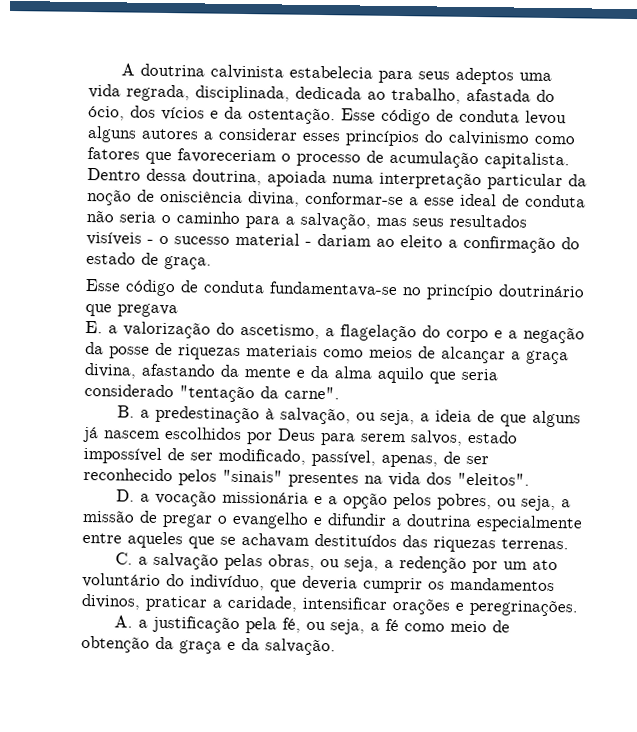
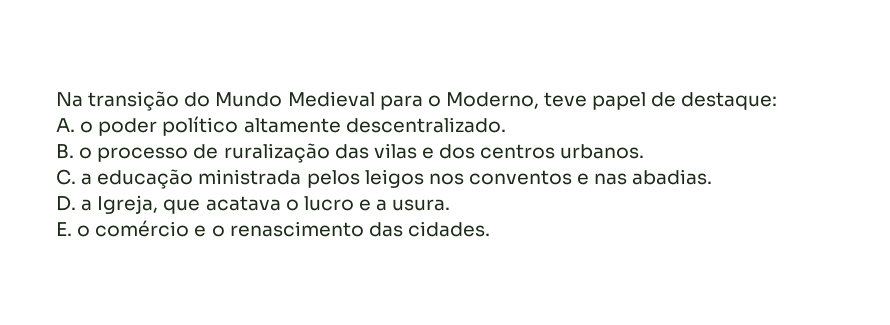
[121,63,553,85] [88,84,555,104] [88,105,567,126] [87,126,575,147] [87,147,570,170] [87,168,587,191] [87,188,586,208] [86,209,527,230] [86,231,580,254] [86,251,212,270] [85,278,585,301] [85,303,178,318] [85,320,585,344] [85,341,569,365] [84,362,498,384] [84,383,340,403] [117,405,582,428] [82,426,518,446] [83,446,489,468] [83,467,530,488] [116,489,572,512] [82,509,583,533] [82,531,569,553] [115,552,559,574] [82,572,555,594] [81,593,578,617] [114,615,511,635] [81,635,336,656] A doutrina calvinista estabelecia para seus adeptos uma vida regrada, disciplinada, dedicada ao trabalho, afastada do ócio, dos vícios e da ostentação. Esse código de conduta levou alguns autores a considerar esses princípios do calvinismo como fatores que favoreceriam o processo de acumulação capitalista. Dentro dessa doutrina, apoiada numa interpretação particular da noção de onisciência divina, conformar-se a esse ideal de conduta não seria o caminho para a salvação, mas seus resultados visíveis - o sucesso material - dariam ao eleito a confirmação do estado de graça. // Esse código de conduta fundamentava-se no princípio doutrinário que pregava // E. a valorização do ascetismo, a flagelação do corpo e a negação da posse de riquezas materiais como meios de alcançar a graça divina, afastando da mente e da alma aquilo que seria considerado "tentação da carne". // B. a predestinação à salvação, ou seja, a ideia de que alguns já nascem escolhidos por Deus para serem salvos, estado impossível de ser modificado, passível, apenas, de ser reconhecido pelos "sinais" presentes na vida dos "eleitos". // D. a vocação missionária e a opção pelos pobres, ou seja, a missão de pregar o evangelho e difundir a doutrina especialmente entre aqueles que se achavam destituídos das riquezas terrenas. // C. a salvação pelas obras, ou seja, a redenção por um ato voluntário do indivíduo, que deveria cumprir os mandamentos divinos, praticar a caridade, intensificar orações e peregrinações. // A. a justificação pela fé, ou seja, a fé como meio de obtenção da graça e da salvação. -> [56,91,778,111] [56,116,506,136] [56,143,645,163] [56,169,713,189] [56,195,451,214] [56,220,490,237] Na transição do Mundo Medieval para o Moderno, teve papel de destaque: // A. o poder político altamente descentralizado. // B. o processo de ruralização das vilas e dos centros urbanos. // C. a educação ministrada pelos leigos nos conventos e nas abadias. // D. a Igreja, que acatava o lucro e a usura. // E. o comércio e o renascimento das cidades.

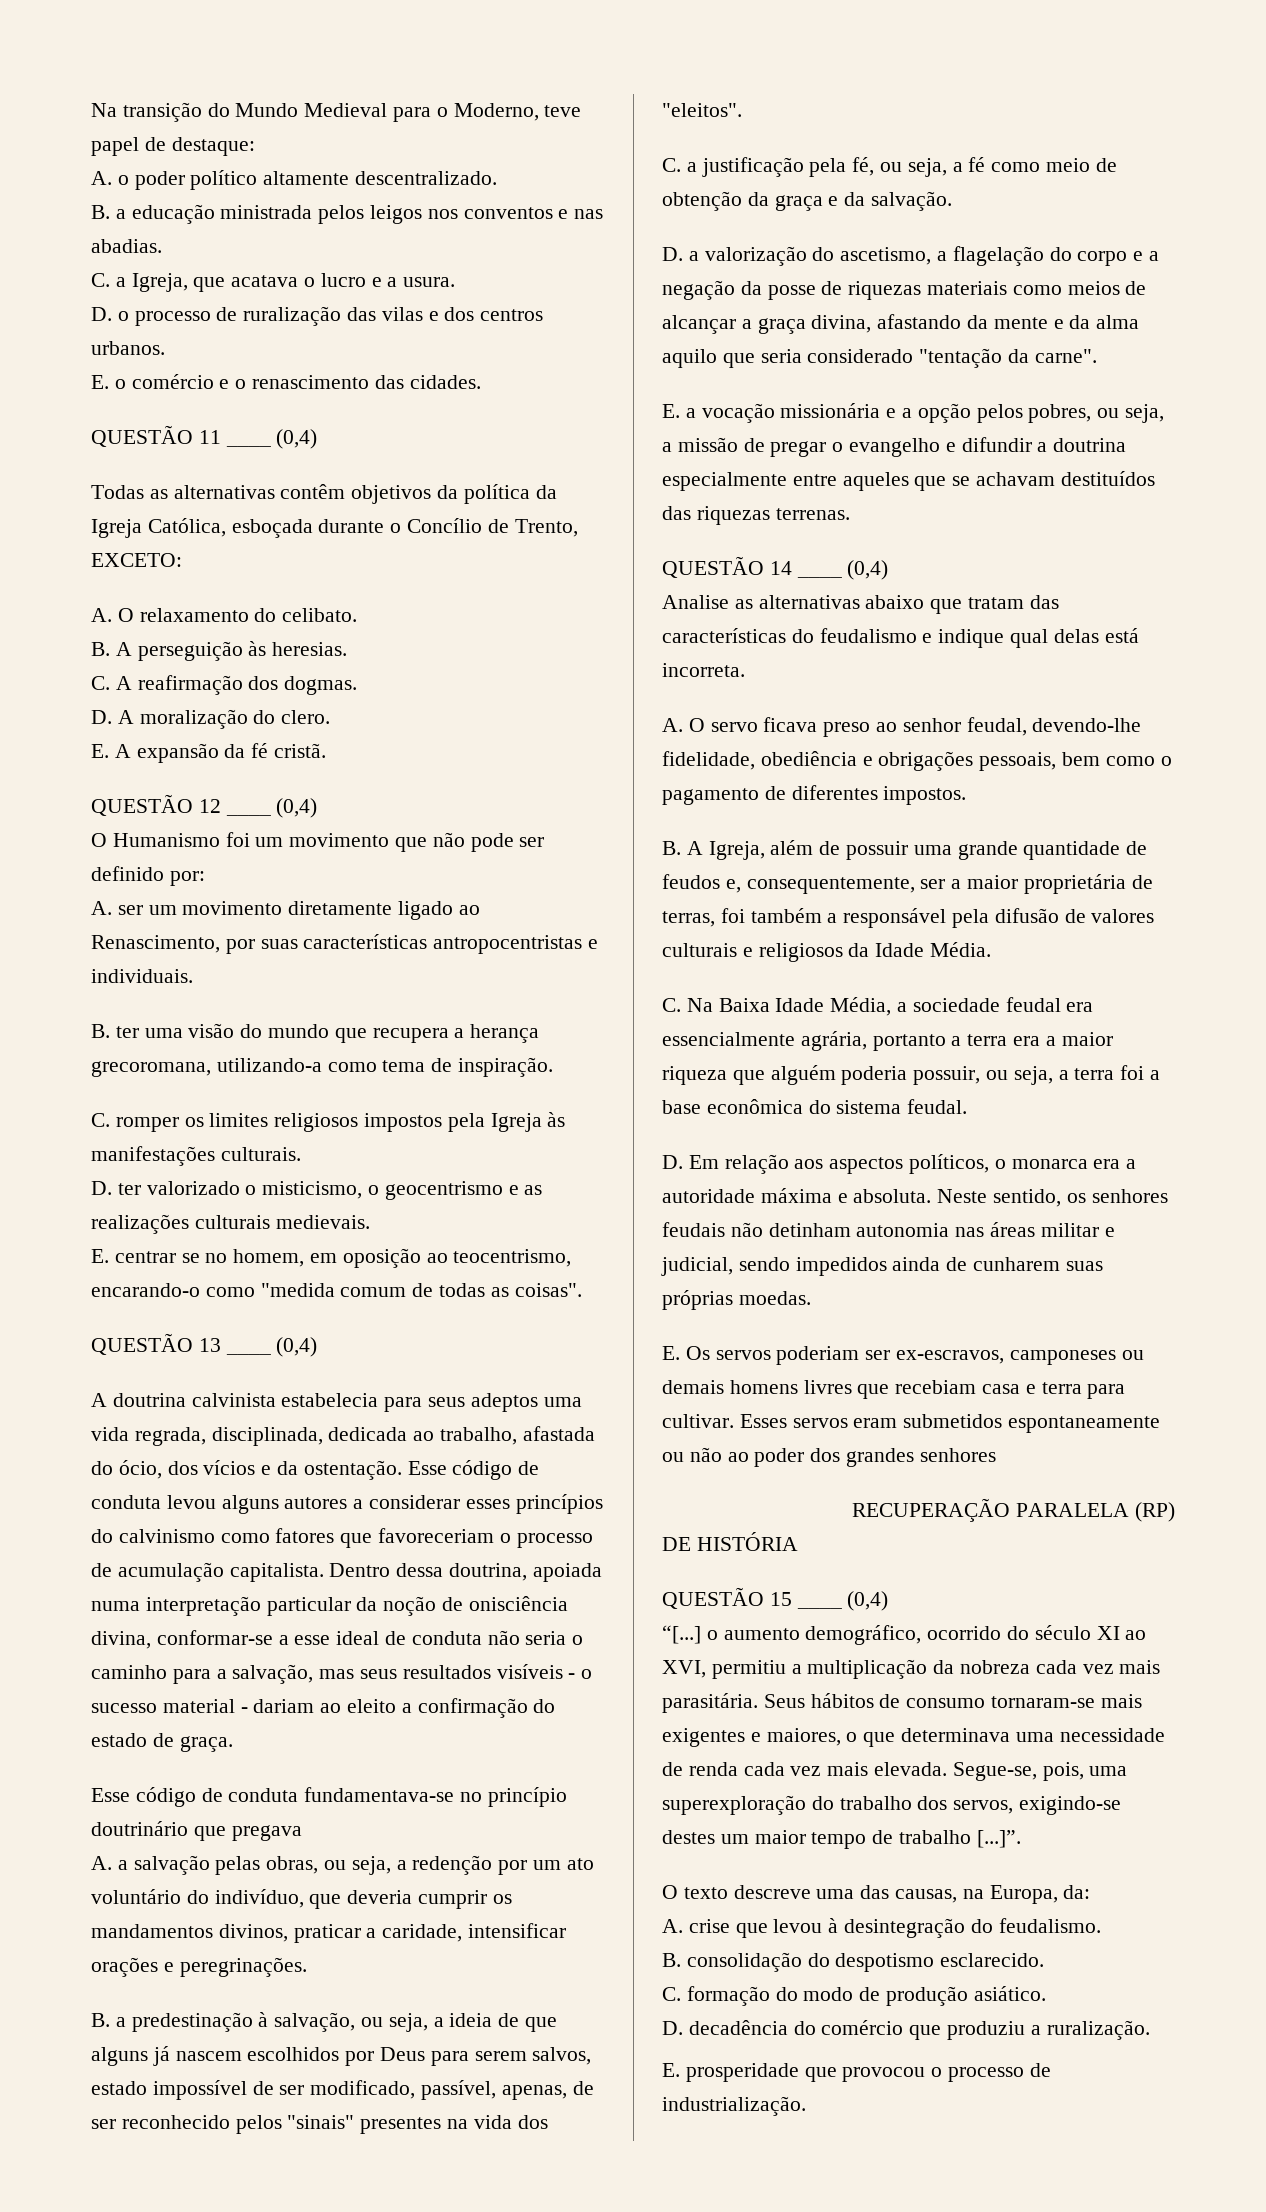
(74, 151) none -> [115,204,604,224] [91,239,162,253] [91,273,456,292] [91,307,112,321] a educação ministrada pelos leigos nos conventos e nas abadias. // C. a Igreja, que acatava o lucro e a usura. // D.
[56,169,713,189] [56,195,451,214] // C. a educação ministrada pelos leigos nos conventos e nas abadias. // D. a Igreja, que acatava o lucro e a usura. -> (165, 348) none
(490, 229) none -> [91,425,221,447] [225,429,318,449] [91,484,557,504] [91,518,578,538] [91,553,182,567] [91,608,358,622] [91,641,348,661] [91,675,358,695] [91,709,331,729] [91,743,327,763] [91,794,221,816] [225,798,318,818] [91,832,545,852] [91,866,205,886] [91,901,480,920] [91,934,599,954] [91,969,193,983] [91,1023,540,1043] [91,1057,554,1077] [91,1112,566,1132] [91,1146,301,1166] [91,1181,543,1200] [91,1214,370,1234] [91,1248,572,1268] [91,1283,582,1297] [91,1333,221,1355] [225,1337,318,1357] [91,1393,582,1412] [91,1426,595,1446] [91,1460,540,1480] [91,1494,603,1514] [91,1528,593,1548] [91,1562,602,1582] [91,1596,568,1616] [91,1630,584,1649] [91,1664,593,1684] [91,1698,556,1718] [91,1733,233,1752] [91,1787,567,1807] [91,1821,302,1841] [91,1855,594,1875] [91,1889,512,1909] [91,1923,567,1943] [91,1957,307,1977] [91,2012,558,2032] [91,2046,592,2066] [91,2080,594,2100] [91,2115,548,2134] [662,103,742,117] [662,157,1117,177] [662,191,953,211] [662,246,1160,266] [662,280,1147,300] [662,314,1140,334] [662,348,1097,368] [662,403,1165,423] [662,437,1127,457] [662,471,1155,491] [662,506,850,525] [662,556,792,578] [796,560,889,580] [662,595,1059,614] [662,628,1139,648] [662,663,745,677] [662,717,1142,737] [662,751,1172,771] [662,785,967,805] [662,840,1148,860] [662,874,1153,894] [662,908,1155,928] [662,942,992,962] [662,997,1094,1016] [662,1031,1113,1051] [662,1065,1161,1085] [662,1099,968,1114] [662,1154,1137,1174] [662,1188,1168,1207] [662,1222,1115,1237] [661,1257,1103,1276] [662,1290,811,1310] [662,1346,1144,1365] [662,1380,1126,1399] [662,1414,1161,1433] [662,1447,996,1467] [852,1498,1175,1522] [662,1532,798,1551] [662,1587,792,1609] [796,1591,889,1611] [662,1625,1147,1645] [662,1659,1161,1679] [662,1693,1142,1713] [662,1728,1165,1747] [662,1762,1128,1781] [662,1795,1122,1815] [662,1830,1021,1849] [662,1885,1091,1904] [662,1918,1101,1938] [662,1952,1045,1972] [662,1986,1046,2006] [662,2020,1150,2040] [662,2063,1051,2082] [662,2096,806,2116] // QUESTÃO 11 ____ (0,4) // Todas as alternativas contêm objetivos da política da Igreja Católica, esboçada durante o Concílio de Trento, EXCETO: // A. O relaxamento do celibato. // B. A perseguição às heresias. // C. A reafirmação dos dogmas. // D. A moralização do clero. // E. A expansão da fé cristã. // QUESTÃO 12 ____ (0,4) // O Humanismo foi um movimento que não pode ser definido por: // A. ser um movimento diretamente ligado ao Renascimento, por suas características antropocentristas e individuais. // B. ter uma visão do mundo que recupera a herança grecoromana, utilizando-a como tema de inspiração. // C. romper os limites religiosos impostos pela Igreja às manifestações culturais. // D. ter valorizado o misticismo, o geocentrismo e as realizações culturais medievais. // E. centrar se no homem, em oposição ao teocentrismo, encarando-o como "medida comum de todas as coisas". // QUESTÃO 13 ____ (0,4) // A doutrina calvinista estabelecia para seus adeptos uma vida regrada, disciplinada, dedicada ao trabalho, afastada do ócio, dos vícios e da ostentação. Esse código de conduta levou alguns autores a considerar esses princípios do calvinismo como fatores que favoreceriam o processo de acumulação capitalista. Dentro dessa doutrina, apoiada numa interpretação particular da noção de onisciência divina, conformar-se a esse ideal de conduta não seria o caminho para a salvação, mas seus resultados visíveis - o sucesso material - dariam ao eleito a confirmação do estado de graça. // Esse código de conduta fundamentava-se no princípio doutrinário que pregava // A. a salvação pelas obras, ou seja, a redenção por um ato voluntário do indivíduo, que deveria cumprir os mandamentos divinos, praticar a caridade, intensificar orações e peregrinações. // B. a predestinação à salvação, ou seja, a ideia de que alguns já nascem escolhidos por Deus para serem salvos, estado impossível de ser modificado, passível, apenas, de ser reconhecido pelos "sinais" presentes na vida dos "eleitos". // C. a justificação pela fé, ou seja, a fé como meio de obtenção da graça e da salvação. // D. a valorização do ascetismo, a flagelação do corpo e a negação da posse de riquezas materiais como meios de alcançar a graça divina, afastando da mente e da alma aquilo que seria considerado "tentação da carne". // E. a vocação missionária e a opção pelos pobres, ou seja, a missão de pregar o evangelho e difundir a doutrina especialmente entre aqueles que se achavam destituídos das riquezas terrenas. // QUESTÃO 14 ____ (0,4) // Analise as alternativas abaixo que tratam das características do feudalismo e indique qual delas está incorreta. // A. O servo ficava preso ao senhor feudal, devendo-lhe fidelidade, obediência e obrigações pessoais, bem como o pagamento de diferentes impostos. // B. A Igreja, além de possuir uma grande quantidade de feudos e, consequentemente, ser a maior proprietária de terras, foi também a responsável pela difusão de valores culturais e religiosos da Idade Média. // C. Na Baixa Idade Média, a sociedade feudal era essencialmente agrária, portanto a terra era a maior riqueza que alguém poderia possuir, ou seja, a terra foi a base econômica do sistema feudal. // D. Em relação aos aspectos políticos, o monarca era a autoridade máxima e absoluta. Neste sentido, os senhores feudais não detinham autonomia nas áreas militar e judicial, sendo impedidos ainda de cunharem suas próprias moedas. // E. Os servos poderiam ser ex-escravos, camponeses ou demais homens livres que recebiam casa e terra para cultivar. Esses servos eram submetidos espontaneamente ou não ao poder dos grandes senhores // RECUPERAÇÃO PARALELA (RP) // DE HISTÓRIA // QUESTÃO 15 ____ (0,4) // “[...] o aumento demográfico, ocorrido do século XI ao XVI, permitiu a multiplicação da nobreza cada vez mais parasitária. Seus hábitos de consumo tornaram-se mais exigentes e maiores, o que determinava uma necessidade de renda cada vez mais elevada. Segue-se, pois, uma superexploração do trabalho dos servos, exigindo-se destes um maior tempo de trabalho [...]”. // O texto descreve uma das causas, na Europa, da: // A. crise que levou à desintegração do feudalismo. // B. consolidação do despotismo esclarecido. // C. formação do modo de produção asiático. // D. decadência do comércio que produziu a ruralização. // E. prosperidade que provocou o processo de industrialização.

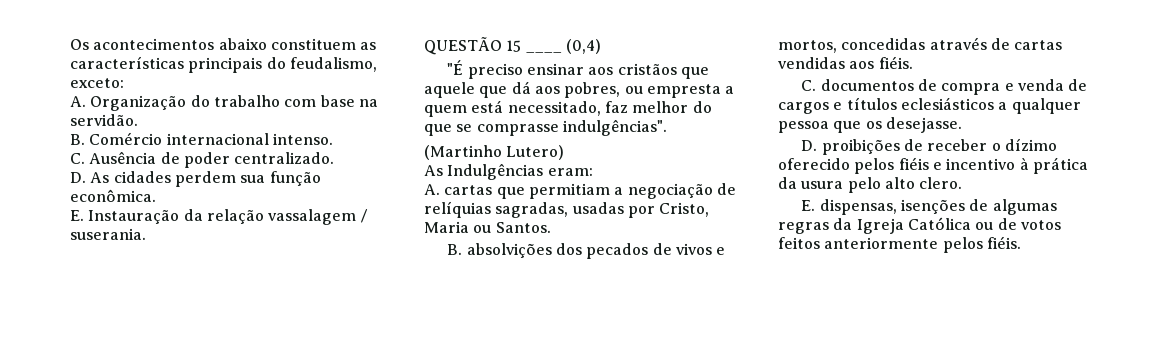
[91,102,582,122] [91,137,255,156] [91,170,498,190] [91,204,604,224] [91,239,162,253] [91,273,456,292] [91,306,544,326] [91,341,165,355] [91,374,481,389] [91,425,221,447] [225,429,318,449] [91,484,557,504] [91,518,578,538] [91,553,182,567] [91,608,358,622] [91,641,348,661] [91,675,358,695] [91,709,331,729] [91,743,327,763] [91,794,221,816] [225,798,318,818] [91,832,545,852] [91,866,205,886] [91,901,480,920] [91,934,599,954] [91,969,193,983] [91,1023,540,1043] [91,1057,554,1077] [91,1112,566,1132] [91,1146,301,1166] [91,1181,543,1200] [91,1214,370,1234] [91,1248,572,1268] [91,1283,582,1297] [91,1333,221,1355] [225,1337,318,1357] [91,1393,582,1412] [91,1426,595,1446] [91,1460,540,1480] [91,1494,603,1514] [91,1528,593,1548] [91,1562,602,1582] [91,1596,568,1616] [91,1630,584,1649] [91,1664,593,1684] [91,1698,556,1718] [91,1733,233,1752] [91,1787,567,1807] [91,1821,302,1841] [91,1855,594,1875] [91,1889,512,1909] [91,1923,567,1943] [91,1957,307,1977] [91,2012,558,2032] [91,2046,592,2066] [91,2080,594,2100] [91,2115,548,2134] [662,103,742,117] [662,157,1117,177] [662,191,953,211] [662,246,1160,266] [662,280,1147,300] [662,314,1140,334] [662,348,1097,368] [662,403,1165,423] [662,437,1127,457] [662,471,1155,491] [662,506,850,525] [662,556,792,578] [796,560,889,580] [662,595,1059,614] [662,628,1139,648] [662,663,745,677] [662,717,1142,737] [662,751,1172,771] [662,785,967,805] [662,840,1148,860] [662,874,1153,894] [662,908,1155,928] [662,942,992,962] [662,997,1094,1016] [662,1031,1113,1051] [662,1065,1161,1085] [662,1099,968,1114] [662,1154,1137,1174] [662,1188,1168,1207] [662,1222,1115,1237] [661,1257,1103,1276] [662,1290,811,1310] [662,1346,1144,1365] [662,1380,1126,1399] [662,1414,1161,1433] [662,1447,996,1467] [852,1498,1175,1522] [662,1532,798,1551] [662,1587,792,1609] [796,1591,889,1611] [662,1625,1147,1645] [662,1659,1161,1679] [662,1693,1142,1713] [662,1728,1165,1747] [662,1762,1128,1781] [662,1795,1122,1815] [662,1830,1021,1849] [662,1885,1091,1904] [662,1918,1101,1938] [662,1952,1045,1972] [662,1986,1046,2006] [662,2020,1150,2040] [662,2063,1051,2082] [662,2096,806,2116] Na transição do Mundo Medieval para o Moderno, teve papel de destaque: // A. o poder político altamente descentralizado. // B. a educação ministrada pelos leigos nos conventos e nas abadias. // C. a Igreja, que acatava o lucro e a usura. // D. o processo de ruralização das vilas e dos centros urbanos. // E. o comércio e o renascimento das cidades. // QUESTÃO 11 ____ (0,4) // Todas as alternativas contêm objetivos da política da Igreja Católica, esboçada durante o Concílio de Trento, EXCETO: // A. O relaxamento do celibato. // B. A perseguição às heresias. // C. A reafirmação dos dogmas. // D. A moralização do clero. // E. A expansão da fé cristã. // QUESTÃO 12 ____ (0,4) // O Humanismo foi um movimento que não pode ser definido por: // A. ser um movimento diretamente ligado ao Renascimento, por suas características antropocentristas e individuais. // B. ter uma visão do mundo que recupera a herança grecoromana, utilizando-a como tema de inspiração. // C. romper os limites religiosos impostos pela Igreja às manifestações culturais. // D. ter valorizado o misticismo, o geocentrismo e as realizações culturais medievais. // E. centrar se no homem, em oposição ao teocentrismo, encarando-o como "medida comum de todas as coisas". // QUESTÃO 13 ____ (0,4) // A doutrina calvinista estabelecia para seus adeptos uma vida regrada, disciplinada, dedicada ao trabalho, afastada do ócio, dos vícios e da ostentação. Esse código de conduta levou alguns autores a considerar esses princípios do calvinismo como fatores que favoreceriam o processo de acumulação capitalista. Dentro dessa doutrina, apoiada numa interpretação particular da noção de onisciência divina, conformar-se a esse ideal de conduta não seria o caminho para a salvação, mas seus resultados visíveis - o sucesso material - dariam ao eleito a confirmação do estado de graça. // Esse código de conduta fundamentava-se no princípio doutrinário que pregava // A. a salvação pelas obras, ou seja, a redenção por um ato voluntário do indivíduo, que deveria cumprir os mandamentos divinos, praticar a caridade, intensificar orações e peregrinações. // B. a predestinação à salvação, ou seja, a ideia de que alguns já nascem escolhidos por Deus para serem salvos, estado impossível de ser modificado, passível, apenas, de ser reconhecido pelos "sinais" presentes na vida dos "eleitos". // C. a justificação pela fé, ou seja, a fé como meio de obtenção da graça e da salvação. // D. a valorização do ascetismo, a flagelação do corpo e a negação da posse de riquezas materiais como meios de alcançar a graça divina, afastando da mente e da alma aquilo que seria considerado "tentação da carne". // E. a vocação missionária e a opção pelos pobres, ou seja, a missão de pregar o evangelho e difundir a doutrina especialmente entre aqueles que se achavam destituídos das riquezas terrenas. // QUESTÃO 14 ____ (0,4) // Analise as alternativas abaixo que tratam das características do feudalismo e indique qual delas está incorreta. // A. O servo ficava preso ao senhor feudal, devendo-lhe fidelidade, obediência e obrigações pessoais, bem como o pagamento de diferentes impostos. // B. A Igreja, além de possuir uma grande quantidade de feudos e, consequentemente, ser a maior proprietária de terras, foi também a responsável pela difusão de valores culturais e religiosos da Idade Média. // C. Na Baixa Idade Média, a sociedade feudal era essencialmente agrária, portanto a terra era a maior riqueza que alguém poderia possuir, ou seja, a terra foi a base econômica do sistema feudal. // D. Em relação aos aspectos políticos, o monarca era a autoridade máxima e absoluta. Neste sentido, os senhores feudais não detinham autonomia nas áreas militar e judicial, sendo impedidos ainda de cunharem suas próprias moedas. // E. Os servos poderiam ser ex-escravos, camponeses ou demais homens livres que recebiam casa e terra para cultivar. Esses servos eram submetidos espontaneamente ou não ao poder dos grandes senhores // RECUPERAÇÃO PARALELA (RP) // DE HISTÓRIA // QUESTÃO 15 ____ (0,4) // “[...] o aumento demográfico, ocorrido do século XI ao XVI, permitiu a multiplicação da nobreza cada vez mais parasitária. Seus hábitos de consumo tornaram-se mais exigentes e maiores, o que determinava uma necessidade de renda cada vez mais elevada. Segue-se, pois, uma superexploração do trabalho dos servos, exigindo-se destes um maior tempo de trabalho [...]”. // O texto descreve uma das causas, na Europa, da: // A. crise que levou à desintegração do feudalismo. // B. consolidação do despotismo esclarecido. // C. formação do modo de produção asiático. // D. decadência do comércio que produziu a ruralização. // E. prosperidade que provocou o processo de industrialização. -> [70,38,377,50] [70,56,377,73] [70,78,124,88] [70,95,378,111] [70,114,138,126] [70,132,333,145] [70,151,335,168] [70,171,321,187] [70,189,156,202] [70,209,368,225] [70,228,146,240] [424,37,601,55] [447,60,709,79] [424,81,735,98] [424,100,712,117] [424,119,667,136] [424,145,565,160] [424,163,593,180] [424,183,736,199] [424,201,710,218] [424,221,551,233] [447,243,726,259] [778,37,1063,53] [778,56,913,69] [801,79,1088,95] [778,97,1081,114] [778,117,962,133] [801,138,1057,155] [778,157,1088,174] [778,177,963,193] [801,199,1057,215] [778,217,1061,234] [778,236,1021,253] Os acontecimentos abaixo constituem as características principais do feudalismo, exceto: // A. Organização do trabalho com base na servidão. // B. Comércio internacional intenso. // C. Ausência de poder centralizado. // D. As cidades perdem sua função econômica. // E. Instauração da relação vassalagem / suserania. // QUESTÃO 15 ____ (0,4) // "É preciso ensinar aos cristãos que aquele que dá aos pobres, ou empresta a quem está necessitado, faz melhor do que se comprasse indulgências". // (Martinho Lutero) // As Indulgências eram: // A. cartas que permitiam a negociação de relíquias sagradas, usadas por Cristo, Maria ou Santos. // B. absolvições dos pecados de vivos e mortos, concedidas através de cartas vendidas aos fiéis. // C. documentos de compra e venda de cargos e títulos eclesiásticos a qualquer pessoa que os desejasse. // D. proibições de receber o dízimo oferecido pelos fiéis e incentivo à prática da usura pelo alto clero. // E. dispensas, isenções de algumas regras da Igreja Católica ou de votos feitos anteriormente pelos fiéis.

